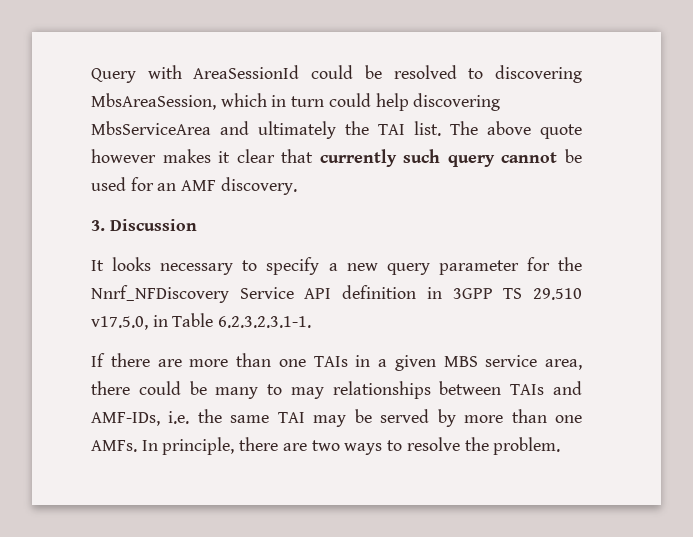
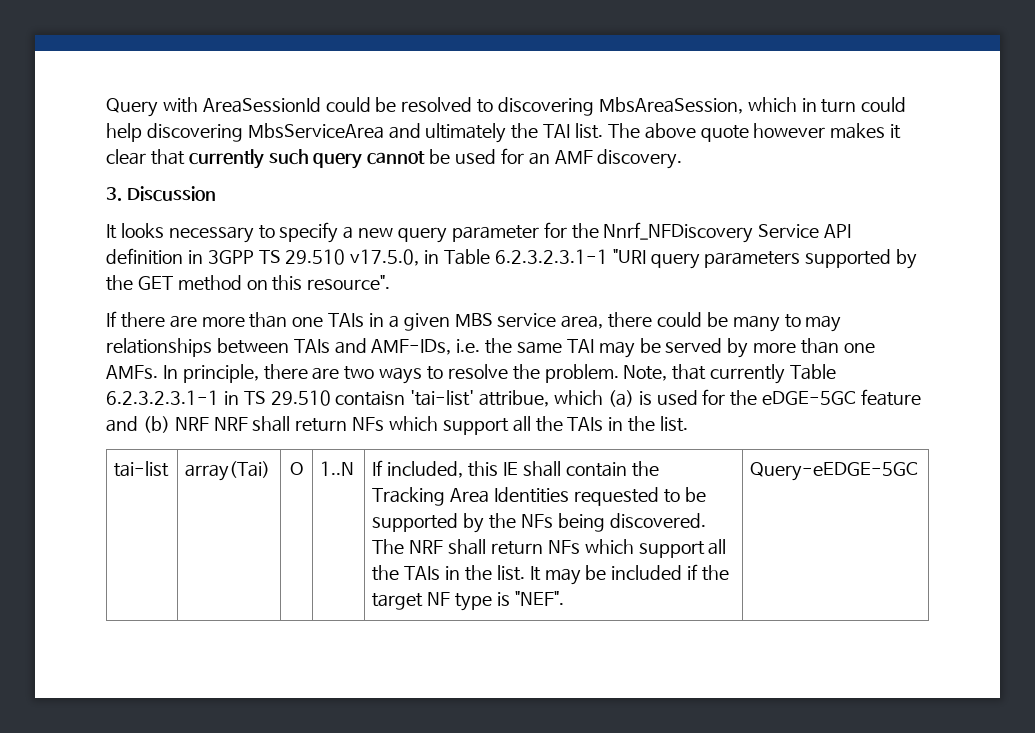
[218,316,312,328] 6.2.3.2.3.1-1. -> [494,249,918,269] [106,275,391,291] 6.2.3.2.3.1-1 "URI query parameters supported by the GET method on this resource".
(561, 446) none -> [623,364,837,384] [106,389,922,407] [106,416,689,435] [114,461,170,477] [185,461,271,481] [289,462,304,475] [320,461,355,476] [372,460,659,478] [372,487,706,506] [372,513,706,533] [372,539,727,558] [372,564,729,585] [372,591,564,611] [750,462,919,481] Note, that currently Table 6.2.3.2.3.1-1 in TS 29.510 contaisn 'tai-list' attribue, which (a) is used for the eDGE-5GC feature and (b) NRF NRF shall return NFs which support all the TAIs in the list. // tai-list | array(Tai) | O | 1..N | If included, this IE shall contain the Tracking Area Identities requested to be supported by the NFs being discovered. The NRF shall return NFs which support all the TAIs in the list. It may be included if the target NF type is "NEF". | Query-eEDGE-5GC

